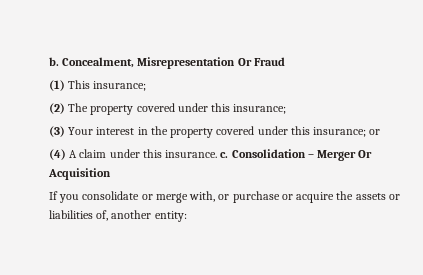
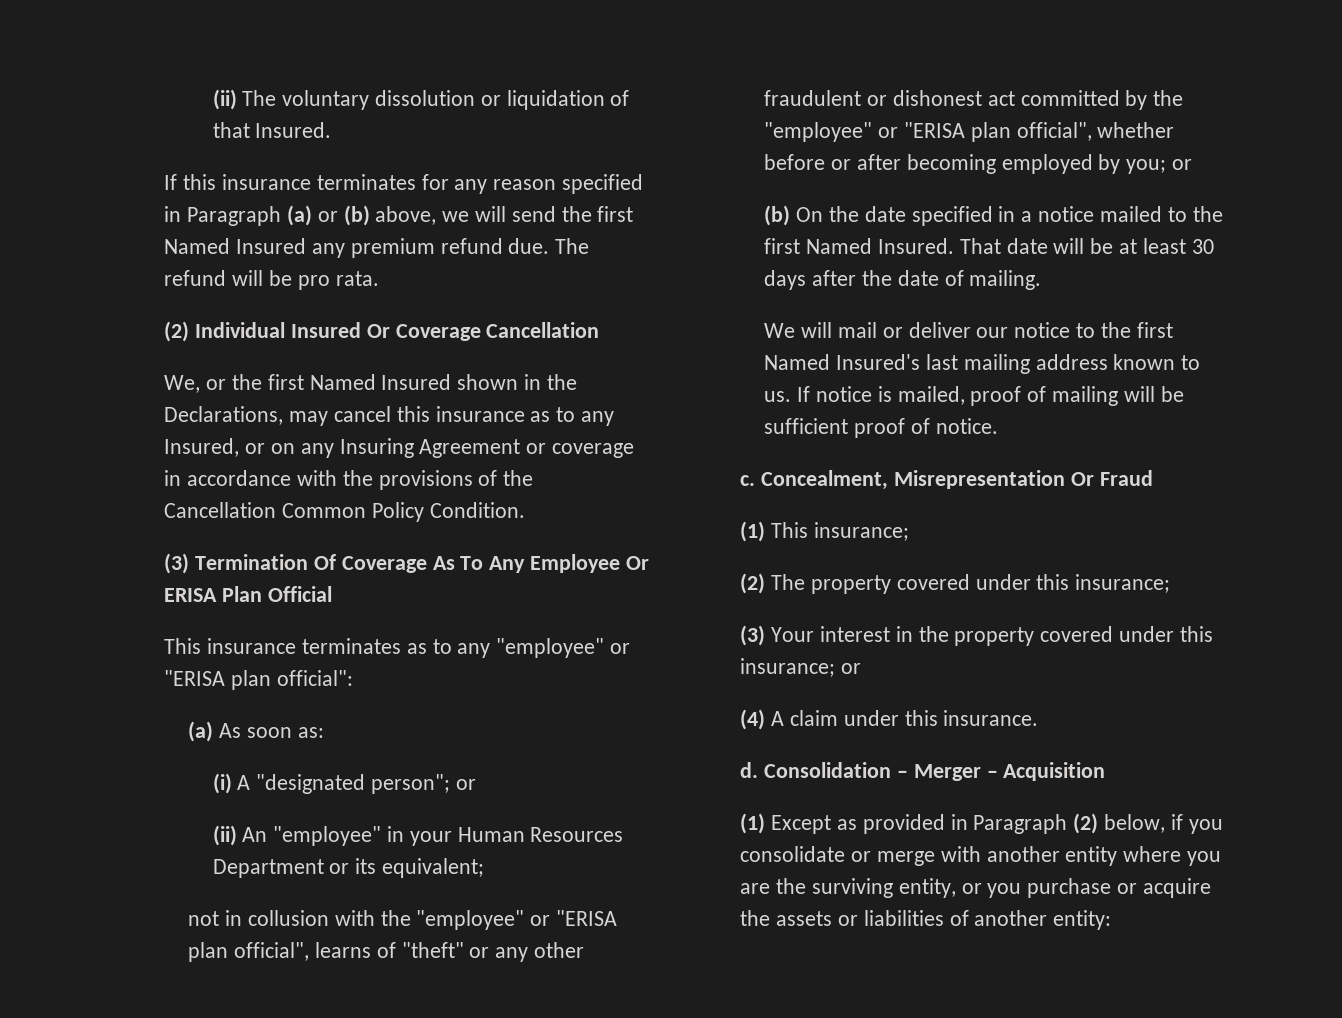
[48,57,59,66] b. -> [212,89,630,110] [212,122,332,138] [164,174,643,194] [164,205,634,226] [164,238,590,258] [164,270,379,290] [164,321,600,342] [164,374,577,393] [164,406,614,426] [164,438,634,458] [164,470,534,490] [164,502,525,522] [164,553,649,574] [164,586,332,602] [164,638,630,658] [164,670,353,690] [188,721,324,742] [212,773,476,794] [212,825,624,846] [212,858,485,878] [188,910,618,930] [188,942,585,962] [764,90,1184,110] [764,122,1175,142] [764,154,1193,174] [764,205,1223,226] [764,238,1214,254] [764,270,1042,290] [764,322,1173,338] [764,354,1201,374] [764,386,1184,406] [764,418,998,438] [740,475,756,486] (ii) The voluntary dissolution or liquidation of that Insured. // If this insurance terminates for any reason specified in Paragraph (a) or (b) above, we will send the first Named Insured any premium refund due. The refund will be pro rata. // (2) Individual Insured Or Coverage Cancellation // We, or the first Named Insured shown in the Declarations, may cancel this insurance as to any Insured, or on any Insuring Agreement or coverage in accordance with the provisions of the Cancellation Common Policy Condition. // (3) Termination Of Coverage As To Any Employee Or ERISA Plan Official // This insurance terminates as to any "employee" or "ERISA plan official": // (a) As soon as: // (i) A "designated person"; or // (ii) An "employee" in your Human Resources Department or its equivalent; // not in collusion with the "employee" or "ERISA plan official", learns of "theft" or any other fraudulent or dishonest act committed by the "employee" or "ERISA plan official", whether before or after becoming employed by you; or // (b) On the date specified in a notice mailed to the first Named Insured. That date will be at least 30 days after the date of mailing. // We will mail or deliver our notice to the first Named Insured's last mailing address known to us. If notice is mailed, proof of mailing will be sufficient proof of notice. // c.
[220,152,229,158] c. -> [740,762,759,778] // d.
[358,150,373,158] Or -> [986,770,998,778] –
[48,191,230,203] If you consolidate or merge with, or -> [740,813,1223,834] [740,846,1221,866] [740,878,1022,898] (1) Except as provided in Paragraph (2) below, if you consolidate or merge with another entity where you are the surviving entity, or you
[96,210,109,221] of, -> [949,910,969,926] of

